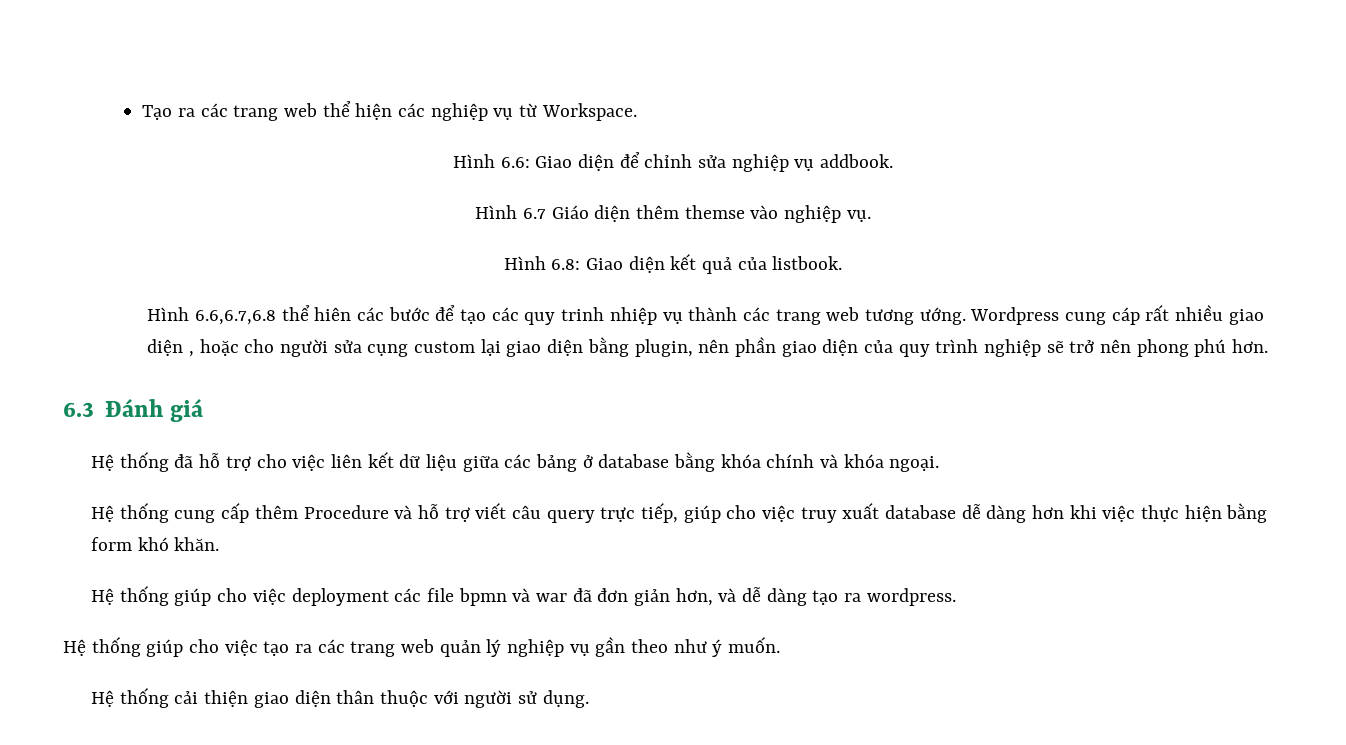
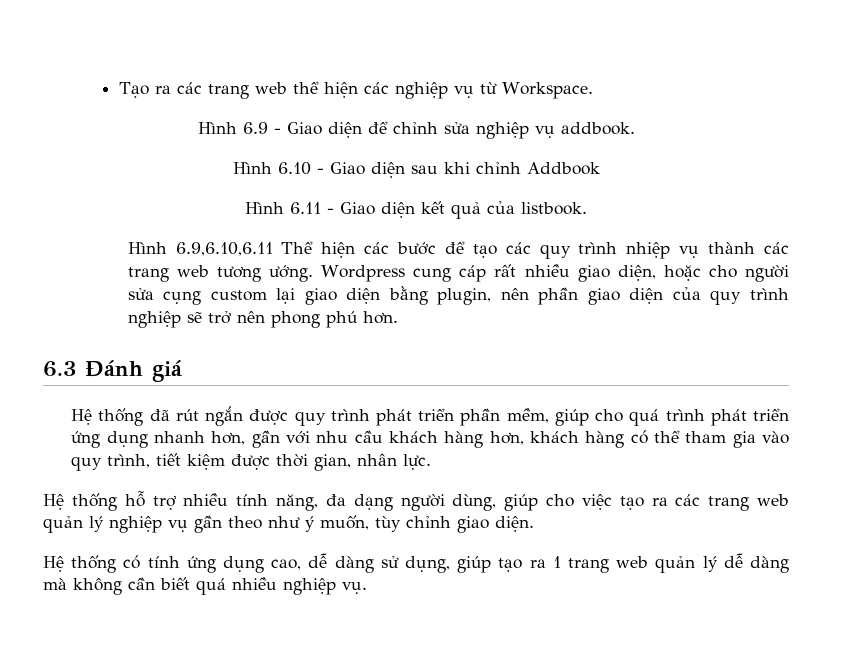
[500,157,530,168] 6.6: -> [242,122,281,134] 6.9 -
[522,205,871,223] [503,256,581,270] 6.7 Giáo diện thêm themse vào nghiệp vụ. // Hình 6.8: -> [277,162,600,178] [245,202,334,214] 6.10 - Giao diện sau khi chỉnh Addbook // Hình 6.11 -
[195,305,352,325] 6.6,6.7,6.8 thể hiên -> [175,241,356,258] 6.9,6.10,6.11 Thể hiện
[561,307,605,321] trinh -> [578,242,618,254] trình
[147,339,195,357] diện , -> [617,265,656,281] diện,
[199,452,940,472] [91,503,1268,523] [91,537,220,551] [91,586,956,606] [63,637,141,657] hỗ trợ cho việc liên kết dữ liệu giữa các bảng ở database bằng khóa chính và khóa ngoại. // Hệ thống cung cấp thêm Procedure và hỗ trợ viết câu query trực tiếp, giúp cho việc truy xuất database dễ dàng hơn khi việc thực hiện bằng form khó khăn. // Hệ thống giúp cho việc deployment các file bpmn và war đã đơn giản hơn, và dễ dàng tạo ra wordpress. // Hệ thống -> [175,406,790,426] [71,430,790,448] [71,453,432,471] [43,491,497,511] rút ngắn được quy trình phát triển phần mềm, giúp cho quá trình phát triển ứng dụng nhanh hơn, gần với nhu cầu khách hàng hơn, khách hàng có thể tham gia vào quy trình, tiết kiệm được thời gian, nhân lực. // Hệ thống hỗ trợ nhiều tính năng, đa dạng người dùng,
[728,637,781,653] [91,688,589,708] muốn. // Hệ thống cải thiện giao diện thân thuộc với người sử dụng. -> [320,515,534,533] [43,553,790,573] [43,577,367,595] muốn, tùy chỉnh giao diện. // Hệ thống có tính ứng dụng cao, dễ dàng sử dụng, giúp tạo ra 1 trang web quản lý dễ dàng mà không cần biết quá nhiều nghiệp vụ.

